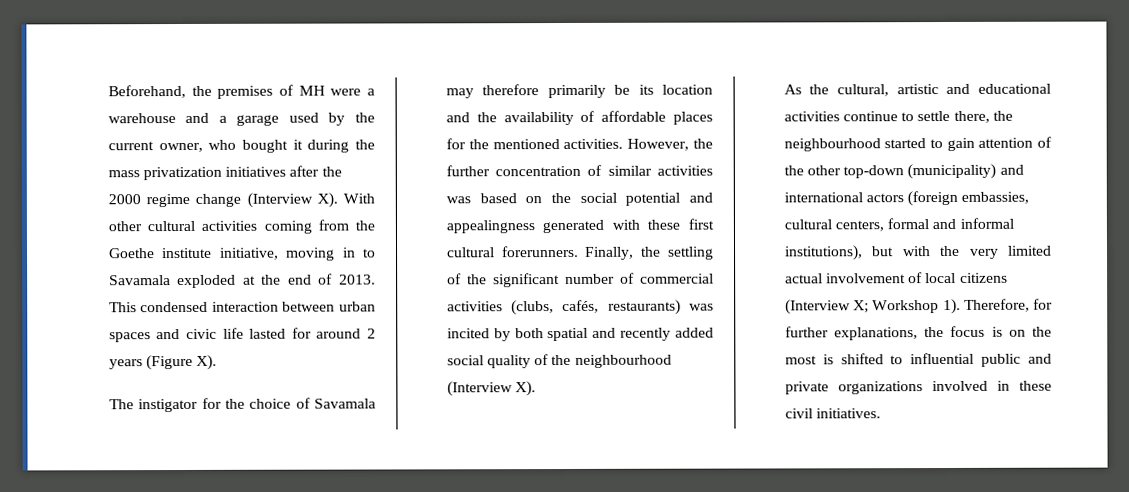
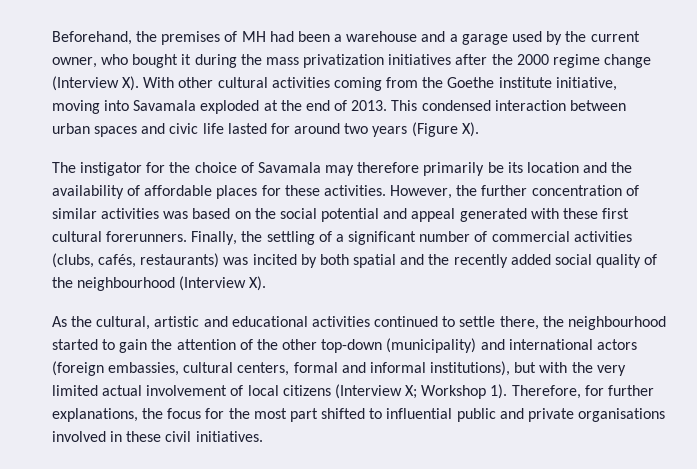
[330,88,362,96] were -> [269,31,330,42] had been
[342,247,376,258] in to -> [103,100,129,111] into
[367,328,377,339] 2 -> [344,123,369,134] two
[468,139,560,150] the mentioned -> [284,185,320,196] these
[445,220,535,234] appealingness -> [411,208,456,222] appeal
[466,274,487,285] the -> [335,234,344,242] a
(617, 332) none -> [428,254,450,265] the
[843,111,899,122] continue -> [374,316,439,327] continued
(975, 144) none -> [151,339,173,350] the
[991,326,1026,337] is on -> [205,408,225,419] for
[822,354,834,365] is -> [289,408,318,422] part
[837,381,923,395] organizations -> [578,408,666,422] organisations

